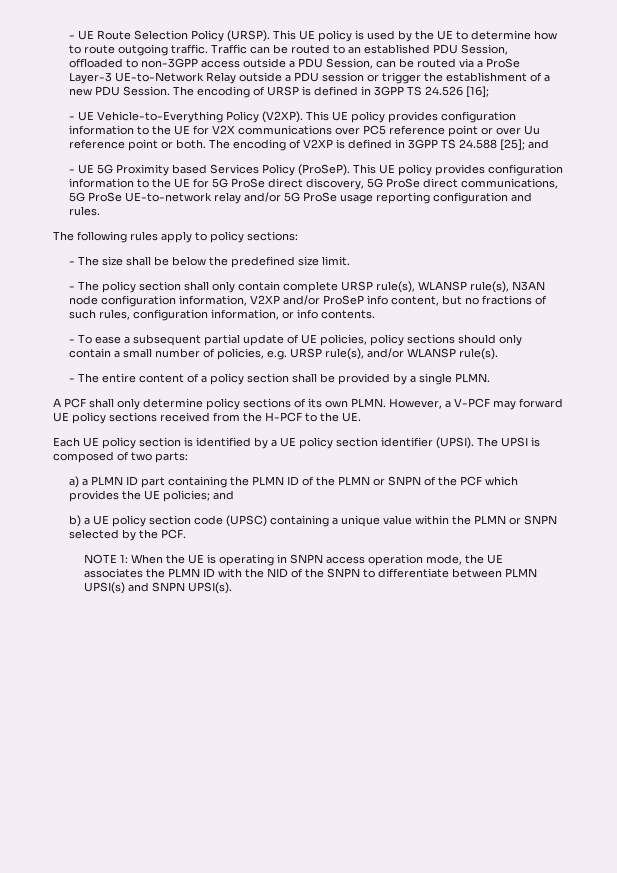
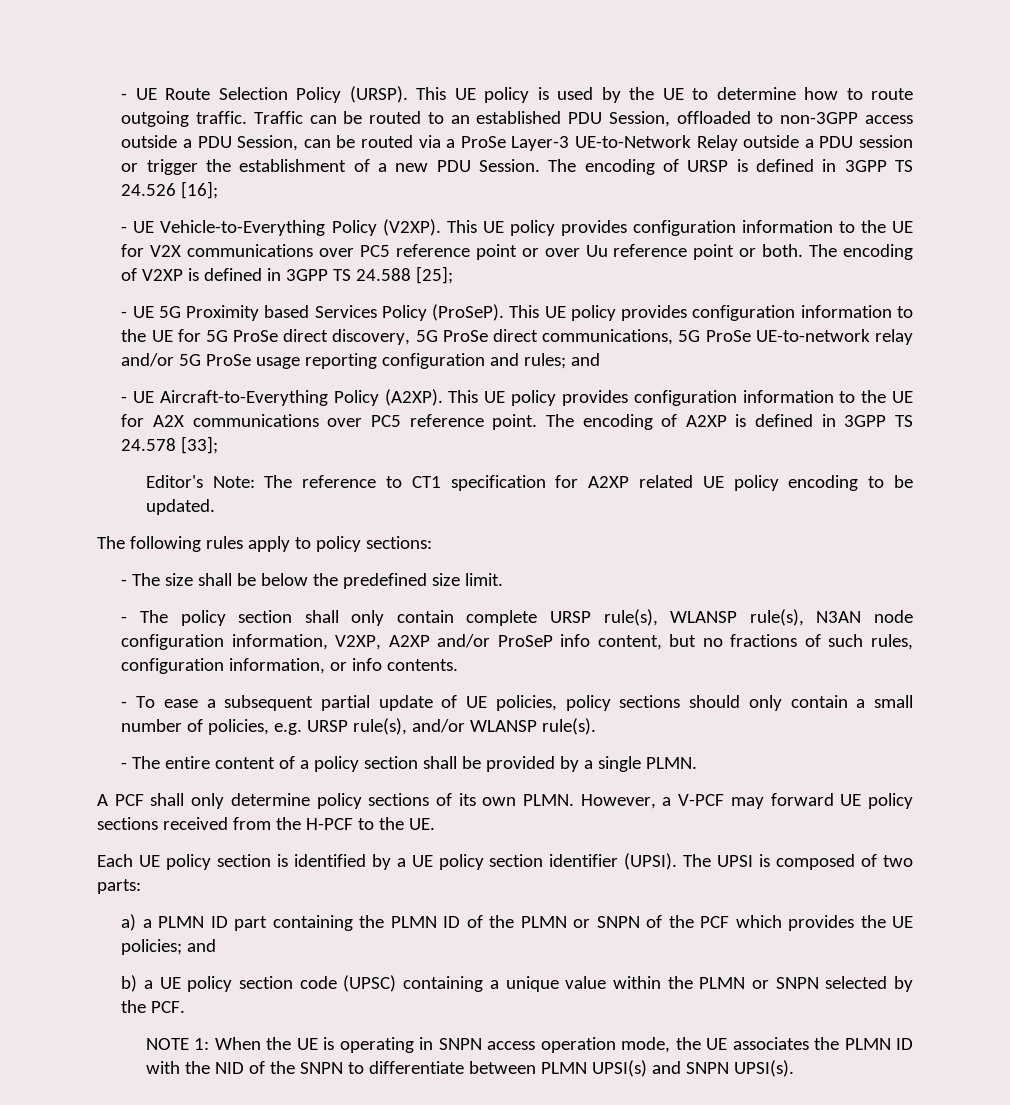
[527,139,549,149] and -> (454, 275) none
[68,206,100,216] rules. -> [524,353,601,369] [121,389,913,406] [121,414,914,430] [121,436,219,454] [145,475,913,491] [145,499,215,515] rules; and // - UE Aircraft-to-Everything Policy (A2XP). This UE policy provides configuration information to the UE for A2X communications over PC5 reference point. The encoding of A2XP is defined in 3GPP TS 24.578 [33]; // Editor's Note: The reference to CT1 specification for A2XP related UE policy encoding to be updated.
[249,295,280,304] V2XP -> [335,635,430,650] V2XP, A2XP

